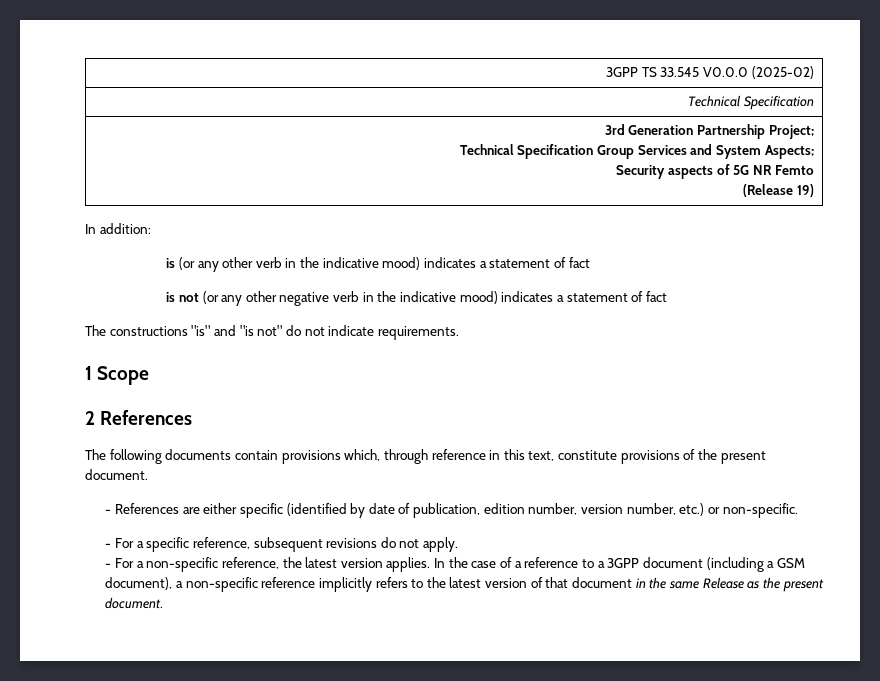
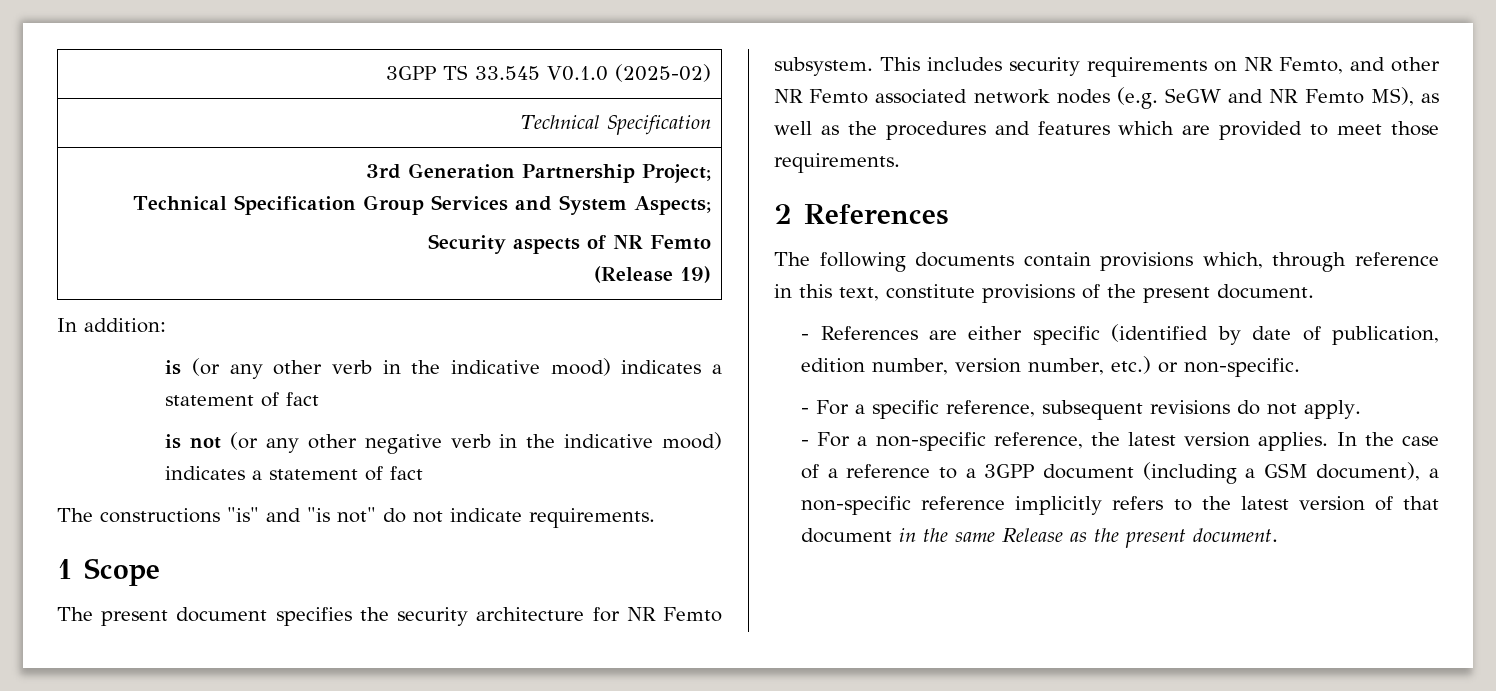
[702,67,748,77] V0.0.0 -> [547,66,609,81] V0.1.0
[733,165,750,175] 5G -> (607, 242) none
(150, 375) none -> [57,607,722,626] [774,57,1440,77] [774,87,1439,109] [774,121,1439,140] [774,153,900,173] // The present document specifies the security architecture for NR Femto subsystem. This includes security requirements on NR Femto, and other NR Femto associated network nodes (e.g. SeGW and NR Femto MS), as well as the procedures and features which are provided to meet those requirements.

